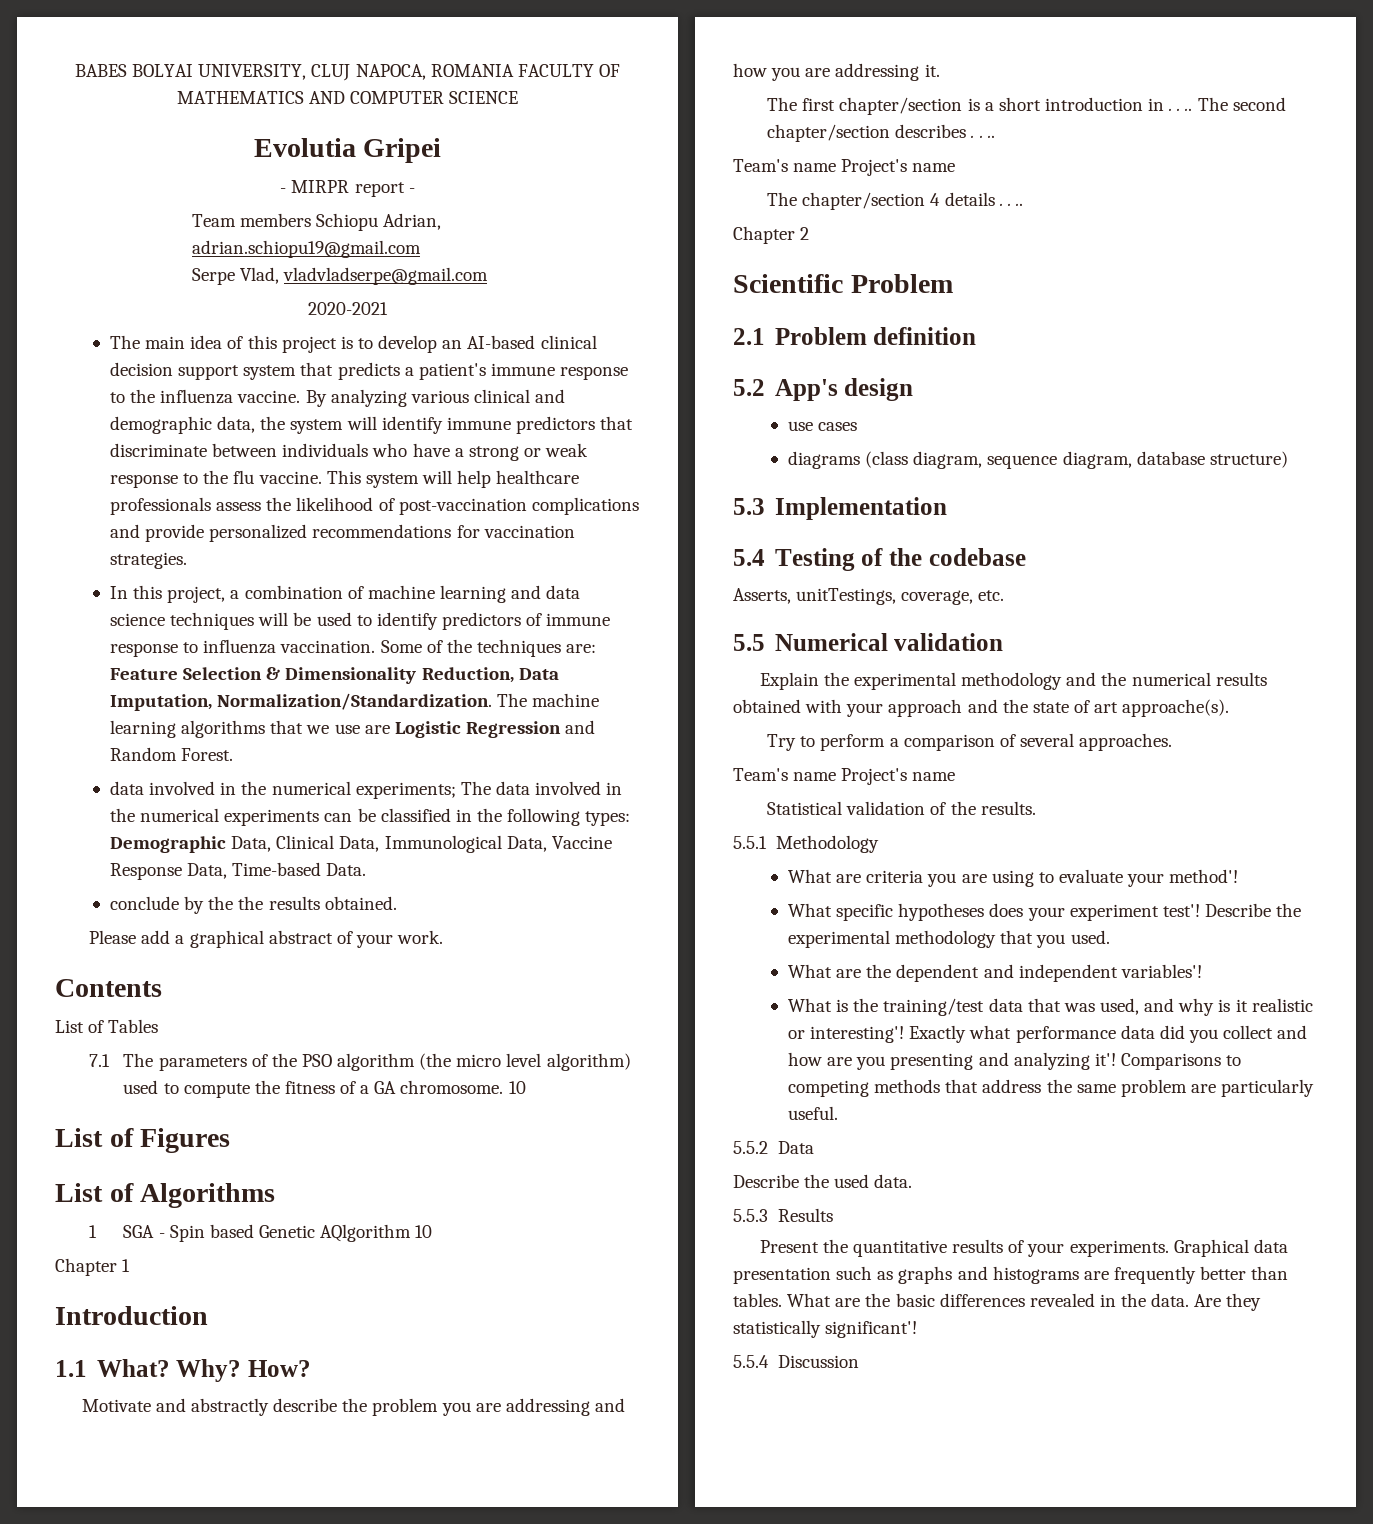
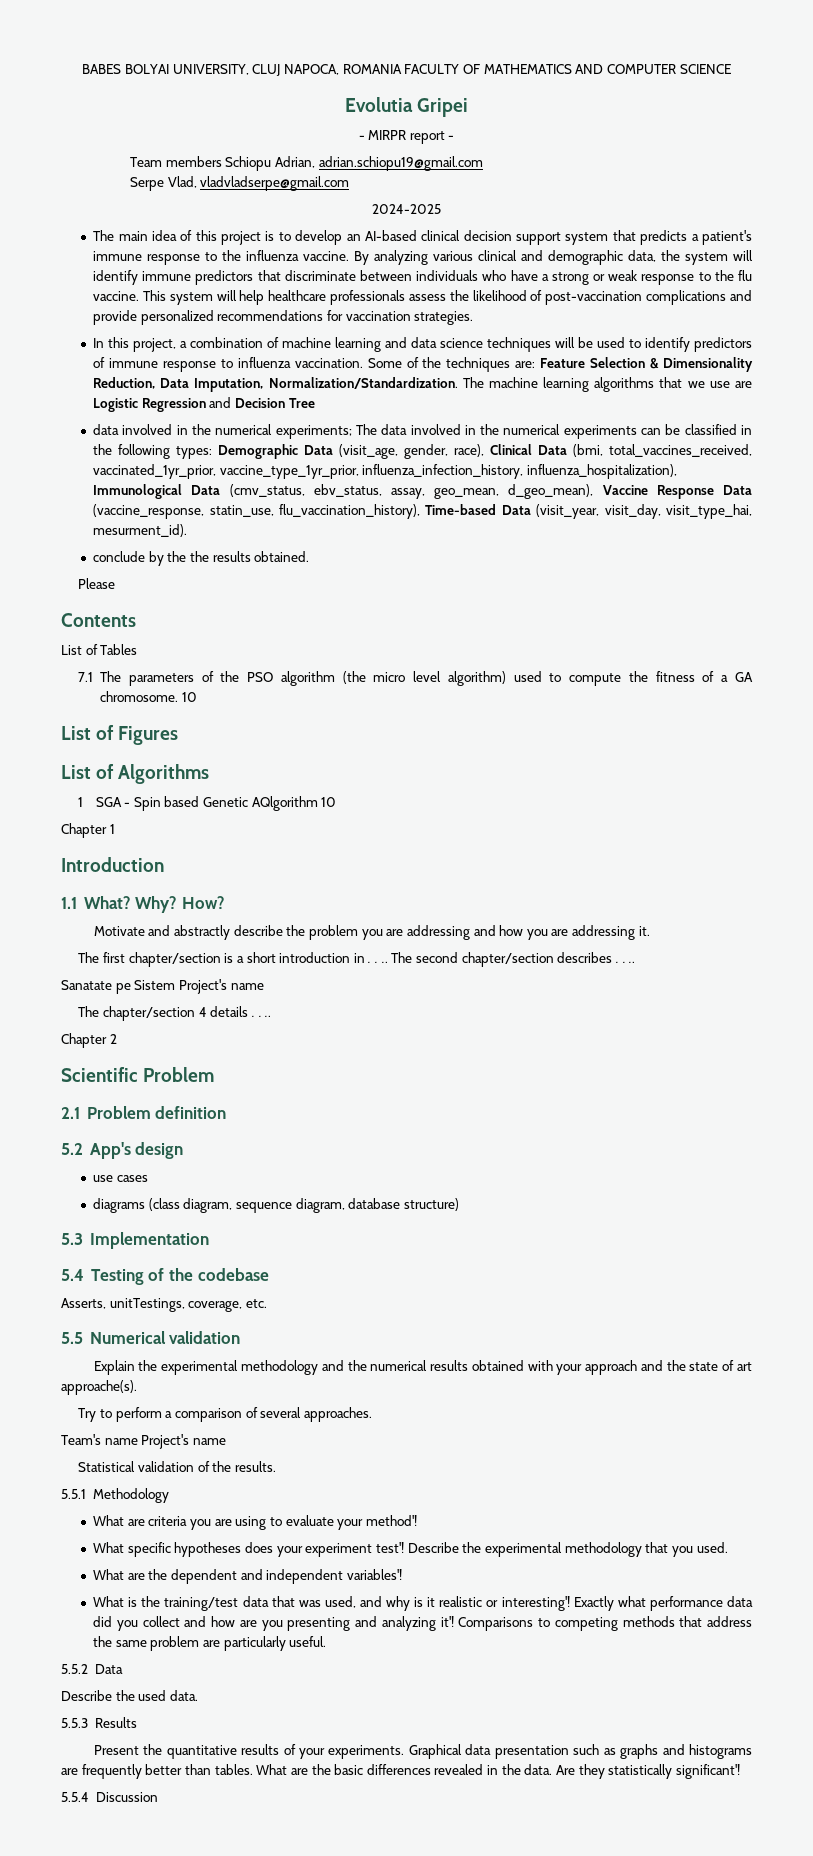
[308,302,388,315] 2020-2021 -> [372,204,441,214] 2024-2025
[110,747,234,761] Random Forest. -> [235,398,315,408] Decision Tree
[231,835,612,853] [110,862,367,880] Data, Clinical Data, Immunological Data, Vaccine Response Data, Time-based Data. -> [304,444,752,459] [93,464,678,479] [93,484,752,499] [93,504,752,519] [93,524,188,537] Data (visit_age, gender, race), Clinical Data (bmi, total_vaccines_received, vaccinated_1yr_prior, vaccine_type_1yr_prior, influenza_infection_history, influenza_hospitalization), Immunological Data (cmv_status, ebv_status, assay, geo_mean, d_geo_mean), Vaccine Response Data (vaccine_response, statin_use, flu_vaccination_history), Time-based Data (visit_year, visit_day, visit_type_hai, mesurment_id).
[141,930,444,948] add a graphical abstract of your work. -> (116, 583) none
[733,159,837,172] Team's name -> [61,980,176,994] Sanatate pe Sistem

